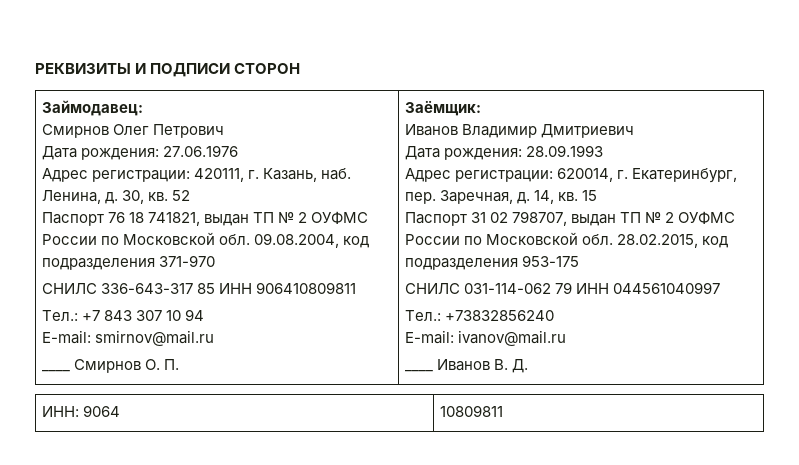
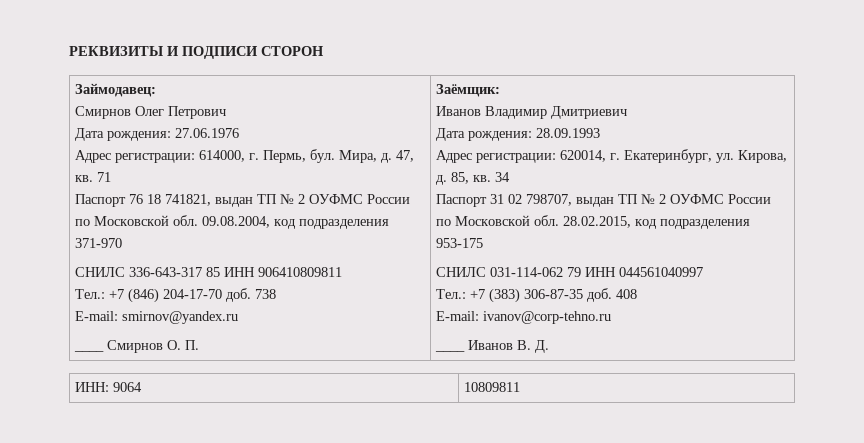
[194,168,352,182] [41,190,191,204] 420111, г. Казань, наб. Ленина, д. 30, кв. 52 -> [199,149,415,163] [75,172,112,182] 614000, г. Пермь, бул. Мира, д. 47, кв. 71
[104,309,205,321] [41,330,214,346] 843 307 10 94 // E-mail: smirnov@mail.ru -> [128,288,277,303] [75,311,239,324] (846) 204-17-70 доб. 738 // E-mail: smirnov@yandex.ru
[404,190,598,204] пер. Заречная, д. 14, кв. 15 -> [716,150,788,163] [436,172,511,185] ул. Кирова, д. 85, кв. 34
[444,310,554,321] [404,330,566,346] +73832856240 // E-mail: ivanov@mail.ru -> [470,288,638,303] [436,311,612,324] +7 (383) 306-87-35 доб. 408 // E-mail: ivanov@corp-tehno.ru

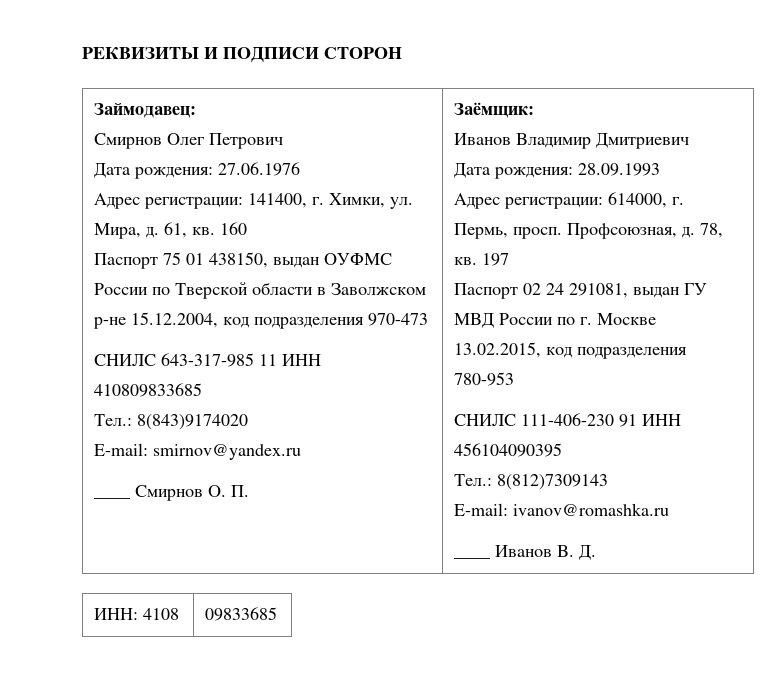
[199,149,415,163] [75,172,112,182] [75,194,411,207] [75,215,390,229] [75,238,123,248] [75,267,343,277] [75,288,277,303] 614000, г. Пермь, бул. Мира, д. 47, кв. 71 // Паспорт 76 18 741821, выдан ТП № 2 ОУФМС России по Московской обл. 09.08.2004, код подразделения 371-970 // СНИЛС 336-643-317 85 ИНН 906410809811 // Тел.: +7 (846) 204-17-70 доб. 738 -> [248,193,414,209] [94,222,248,239] [94,252,393,269] [94,282,427,299] [93,312,429,329] [94,353,322,367] [94,383,203,397] [94,414,249,430] 141400, г. Химки, ул. Мира, д. 61, кв. 160 // Паспорт 75 01 438150, выдан ОУФМС России по Тверской области в Заволжском р-не 15.12.2004, код подразделения 970-473 // СНИЛС 643-317-985 11 ИНН 410809833685 // Тел.: 8(843)9174020
[560,149,788,163] [436,172,511,185] [436,194,772,207] [436,215,751,229] [436,238,484,248] [436,267,704,277] [436,288,638,303] [436,311,612,324] 620014, г. Екатеринбург, ул. Кирова, д. 85, кв. 34 // Паспорт 31 02 798707, выдан ТП № 2 ОУФМС России по Московской обл. 28.02.2015, код подразделения 953-175 // СНИЛС 031-114-062 79 ИНН 044561040997 // Тел.: +7 (383) 306-87-35 доб. 408 // E-mail: ivanov@corp-tehno.ru -> [608,192,685,208] [454,223,724,239] [454,253,510,266] [454,283,708,299] [454,313,657,328] [454,342,688,359] [454,372,515,386] [454,413,682,427] [454,443,563,457] [454,474,609,490] [454,503,670,516] 614000, г. Пермь, просп. Профсоюзная, д. 78, кв. 197 // Паспорт 02 24 291081, выдан ГУ МВД России по г. Москве 13.02.2015, код подразделения 780-953 // СНИЛС 111-406-230 91 ИНН 456104090395 // Тел.: 8(812)7309143 // E-mail: ivanov@romashka.ru
[113,382,143,392] [464,382,521,392] 9064 | 10809811 -> [143,608,180,620] [205,607,278,621] 4108 | 09833685

